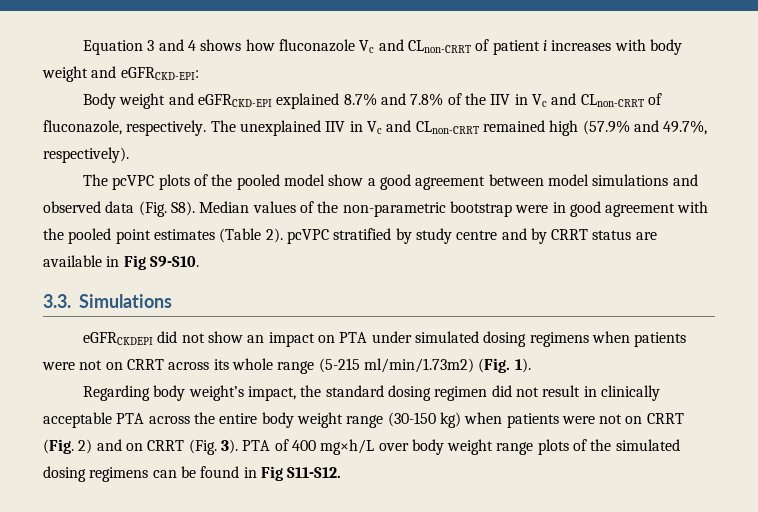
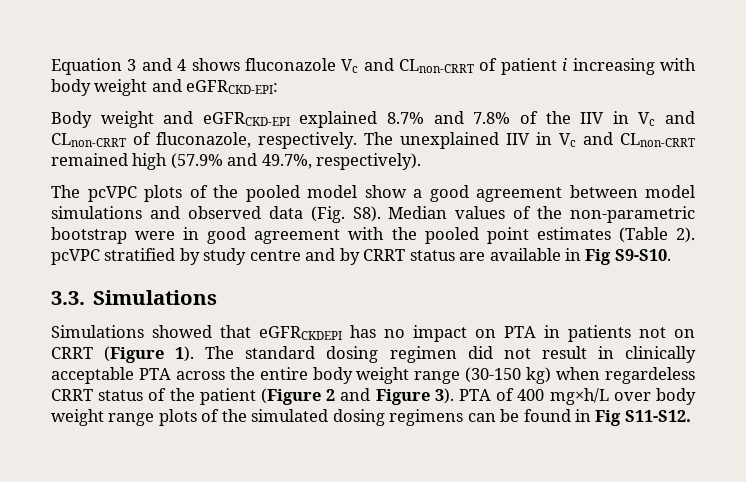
[245,39,275,51] how -> (240, 64) none
[551,40,612,51] increases -> [572,58,655,75] increasing
[83,331,687,347] [42,358,531,374] [83,385,322,401] eGFRCKDEPI did not show an impact on PTA under simulated dosing regimens when patients were not on CRRT across its whole range (5-215 ml/min/1.73m2) (Fig. 1). // Regarding body weight’s impact, the -> [51,325,695,342] [51,346,235,363] Simulations showed that eGFRCKDEPI has no impact on PTA in patients not on CRRT (Figure 1). The
[506,413,684,428] [43,439,217,455] patients were not on CRRT (Fig. 2) and on CRRT (Fig. -> [605,367,696,384] [51,388,430,405] regardeless CRRT status of the patient (Figure 2 and Figure

